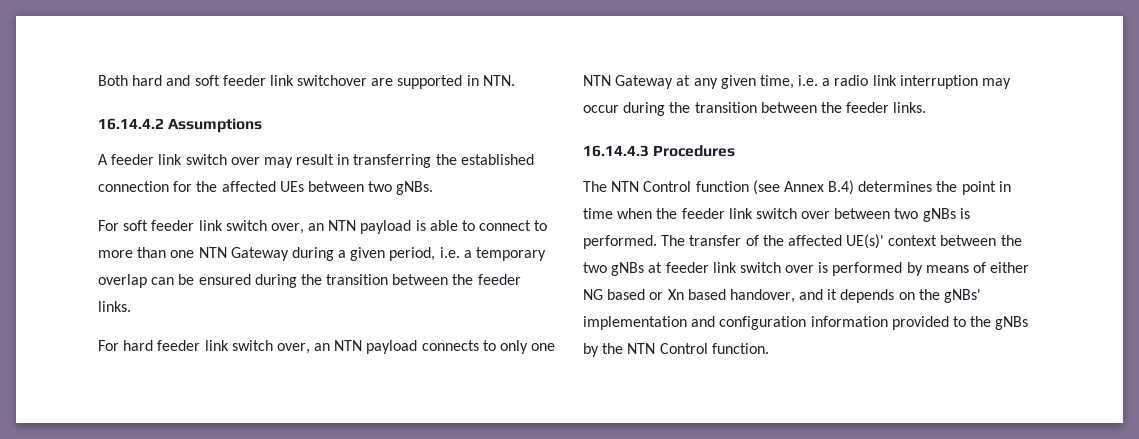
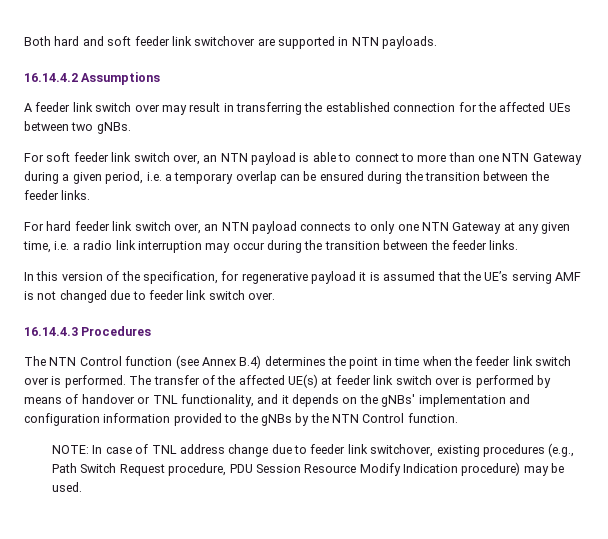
[482,75,515,86] NTN. -> [351,36,438,49] NTN payloads.
(927, 107) none -> [24,271,581,284] [24,290,275,303] // In this version of the specification, for regenerative payload it is assumed that the UE’s serving AMF is not changed due to feeder link switch over.
[834,208,956,222] between two gNBs -> (49, 381) none
[846,234,1022,249] [583,262,645,276] UE(s)' context between the two gNBs -> [288,374,318,388] UE(s)
[990,262,1030,273] [583,289,795,303] either NG based or Xn based handover, -> [81,394,254,407] handover or TNL functionality,
(769, 348) none -> [52,443,575,457] [52,462,565,476] [52,482,83,492] // NOTE: In case of TNL address change due to feeder link switchover, existing procedures (e.g., Path Switch Request procedure, PDU Session Resource Modify Indication procedure) may be used.

